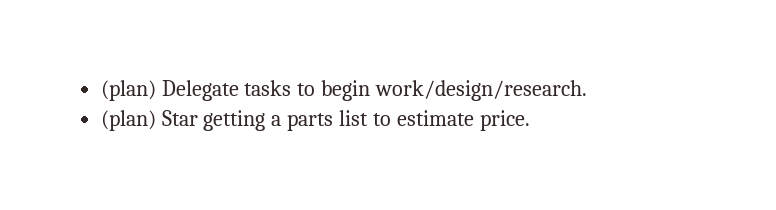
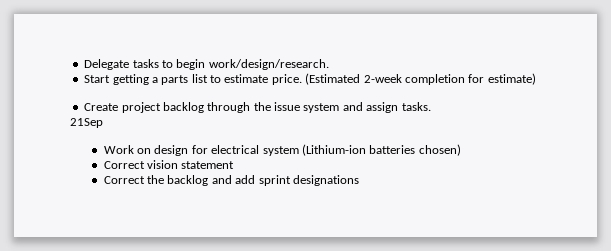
[100,80,156,101] (plan) -> (84, 64) none
[100,110,198,131] (plan) Star -> [84,75,111,83] Start
(531, 120) none -> [305,73,536,85] [84,102,431,113] [70,118,104,128] [103,144,461,156] [103,160,235,169] [103,175,359,186] (Estimated 2-week completion for estimate) // Create project backlog through the issue system and assign tasks. // 21Sep // Work on design for electrical system (Lithium-ion batteries chosen) // Correct vision statement // Correct the backlog and add sprint designations

